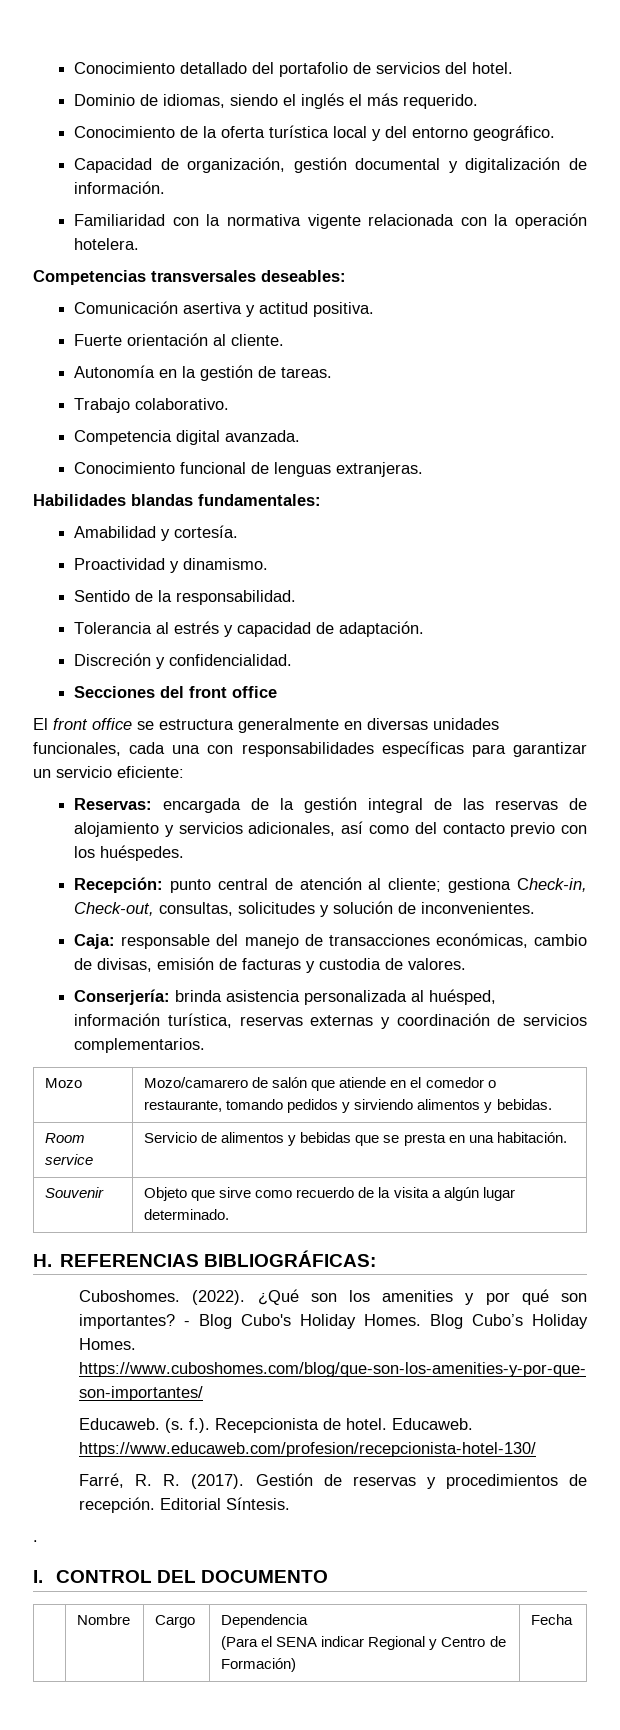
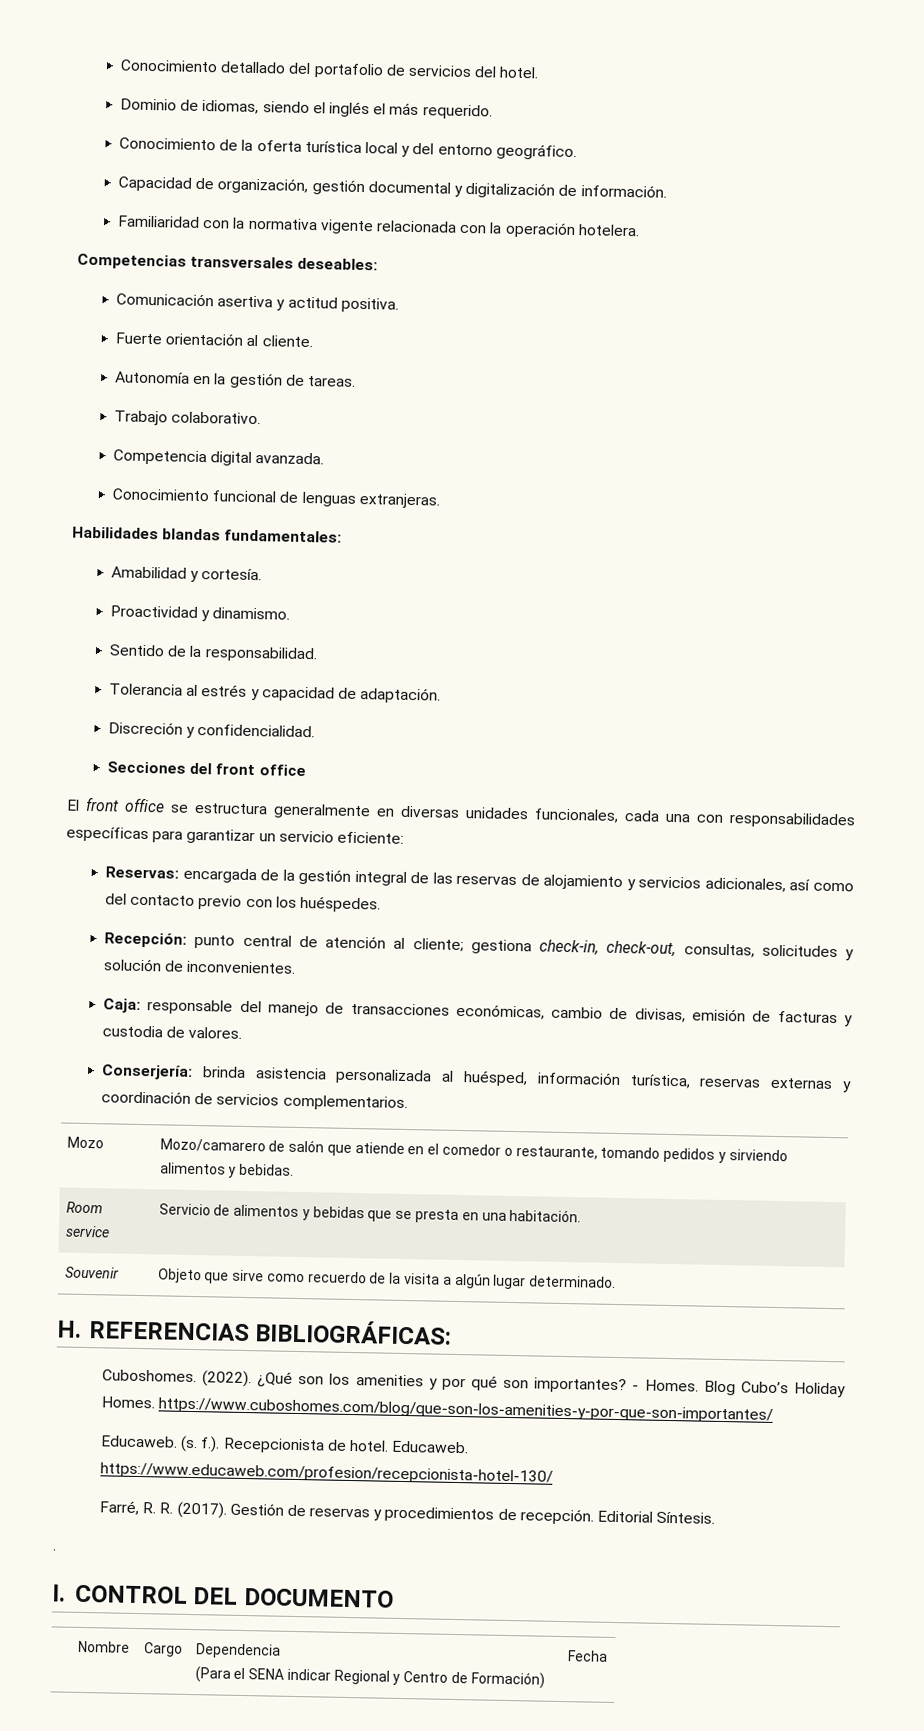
[517,878,587,892] [74,902,155,916] Check-in, Check-out, -> [539,939,677,958] check-in, check-out,
[199,1314,357,1329] Blog Cubo's Holiday -> (640, 1388) none

